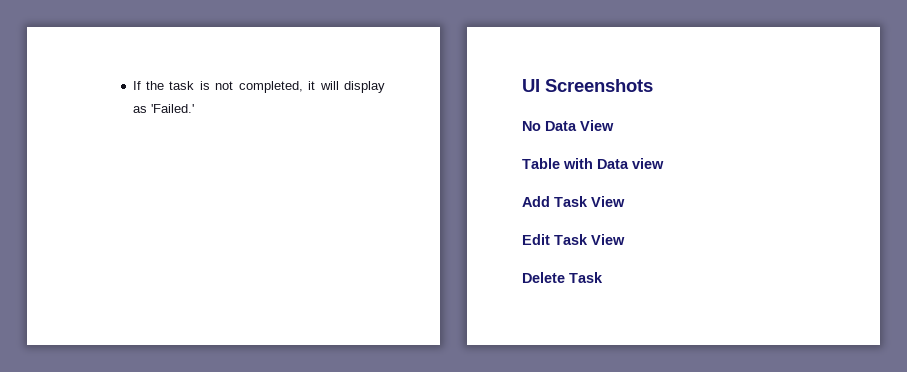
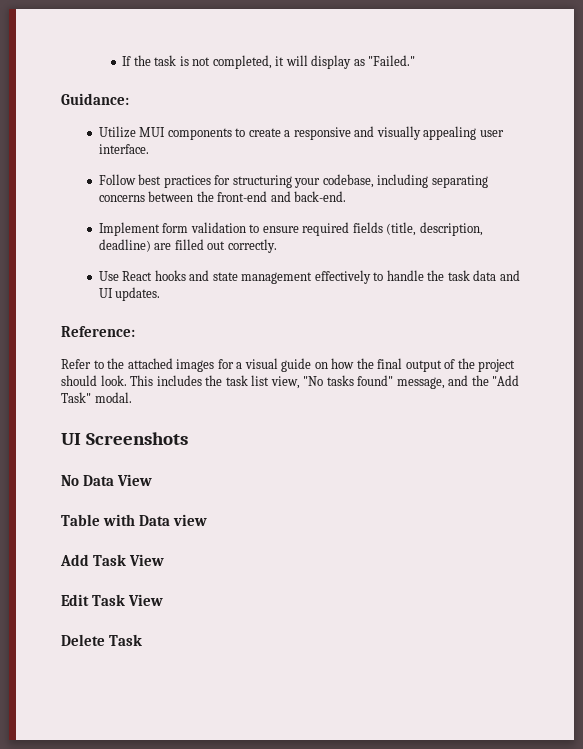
[150,104,194,113] 'Failed.' -> [368,55,416,66] [61,93,129,105] [98,126,504,140] [98,144,149,154] [98,174,488,188] [98,191,347,202] [98,222,483,236] [98,239,277,253] [98,270,520,284] [98,287,161,301] [61,326,135,337] [61,358,516,372] [61,375,520,389] [61,392,132,403] "Failed." // Guidance: // Utilize MUI components to create a responsive and visually appealing user interface. // Follow best practices for structuring your codebase, including separating concerns between the front-end and back-end. // Implement form validation to ensure required fields (title, description, deadline) are filled out correctly. // Use React hooks and state management effectively to handle the task data and UI updates. // Reference: // Refer to the attached images for a visual guide on how the final output of the project should look. This includes the task list view, "No tasks found" message, and the "Add Task" modal.

